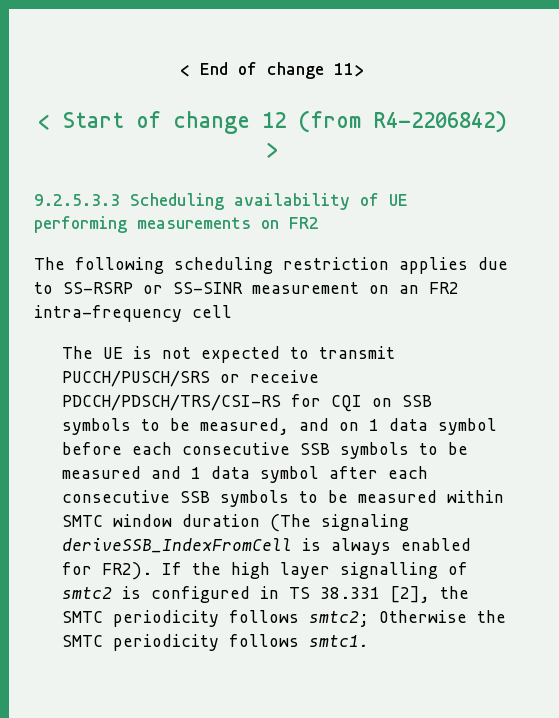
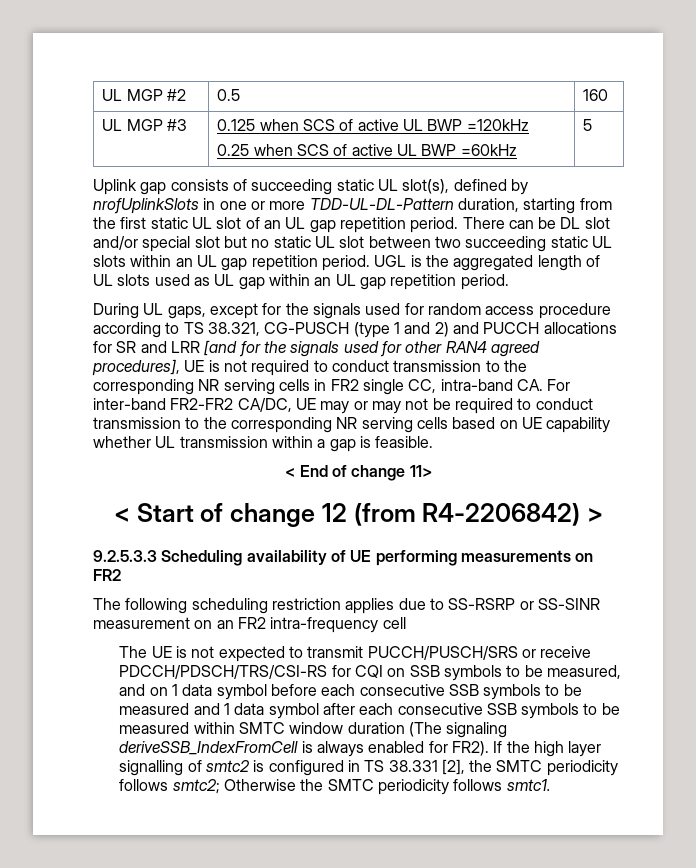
(180, 71) none -> [102,89,187,101] [217,89,241,101] [583,89,609,101] [102,119,188,131] [217,119,529,131] [217,144,517,156] [583,119,593,131] [93,179,528,195] [93,198,612,214] [93,217,610,233] [93,236,612,252] [93,255,600,271] [93,274,509,290] [93,303,611,319] [93,322,617,338] [93,340,540,357] [92,359,527,376] [93,379,571,395] [93,398,593,414] [93,417,611,433] [93,436,434,452] UL MGP #2 | 0.5 | 160 // UL MGP #3 | 0.125 when SCS of active UL BWP =120kHz // 0.25 when SCS of active UL BWP =60kHz | 5 // Uplink gap consists of succeeding static UL slot(s), defined by nrofUplinkSlots in one or more TDD-UL-DL-Pattern duration, starting from the first static UL slot of an UL gap repetition period. There can be DL slot and/or special slot but no static UL slot between two succeeding static UL slots within an UL gap repetition period. UGL is the aggregated length of UL slots used as UL gap within an UL gap repetition period. // During UL gaps, except for the signals used for random access procedure according to TS 38.321, CG-PUSCH (type 1 and 2) and PUCCH allocations for SR and LRR [and for the signals used for other RAN4 agreed procedures], UE is not required to conduct transmission to the corresponding NR serving cells in FR2 single CC, intra-band CA. For inter-band FR2-FR2 CA/DC, UE may or may not be required to conduct transmission to the corresponding NR serving cells based on UE capability whether UL transmission within a gap is feasible. //

